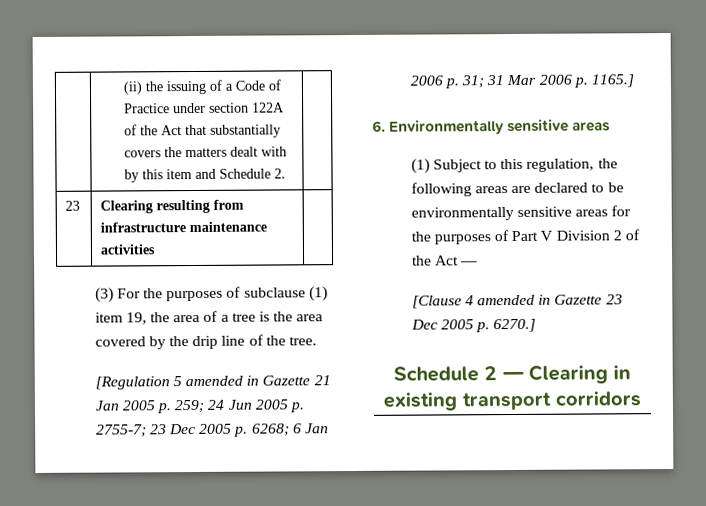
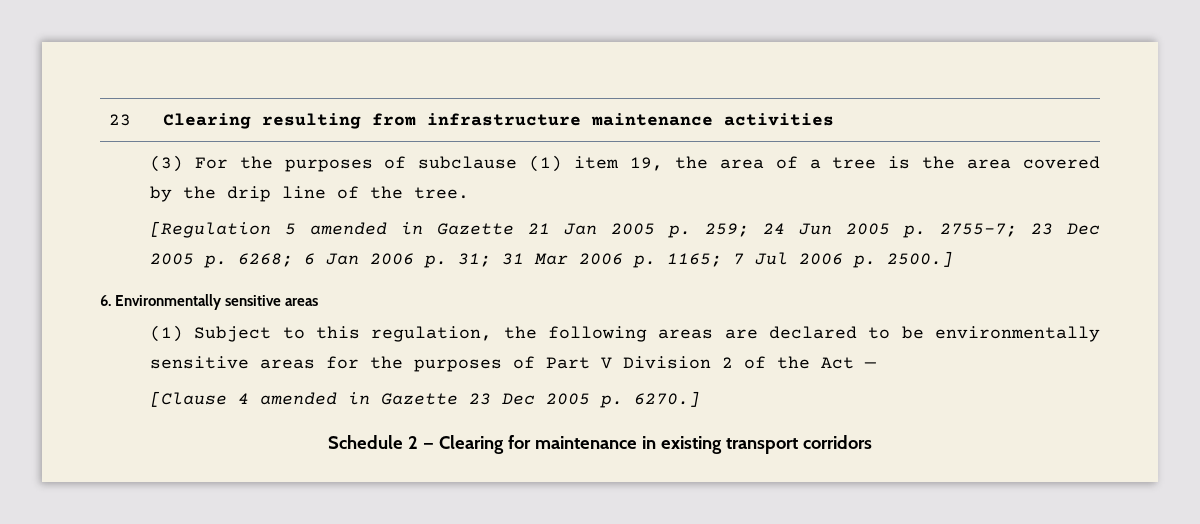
[122,79,281,95] [123,102,285,114] [123,124,281,138] [123,146,287,158] [123,168,286,183] | (ii) the issuing of a Code of Practice under section 122A of the Act that substantially covers the matters dealt with by this item and Schedule 2. | // -> (108, 120) none
[590,74,634,88] 1165.] -> [666,251,953,268] 1165; 7 Jul 2006 p. 2500.]
(608, 374) none -> [508,435,637,449] for maintenance

